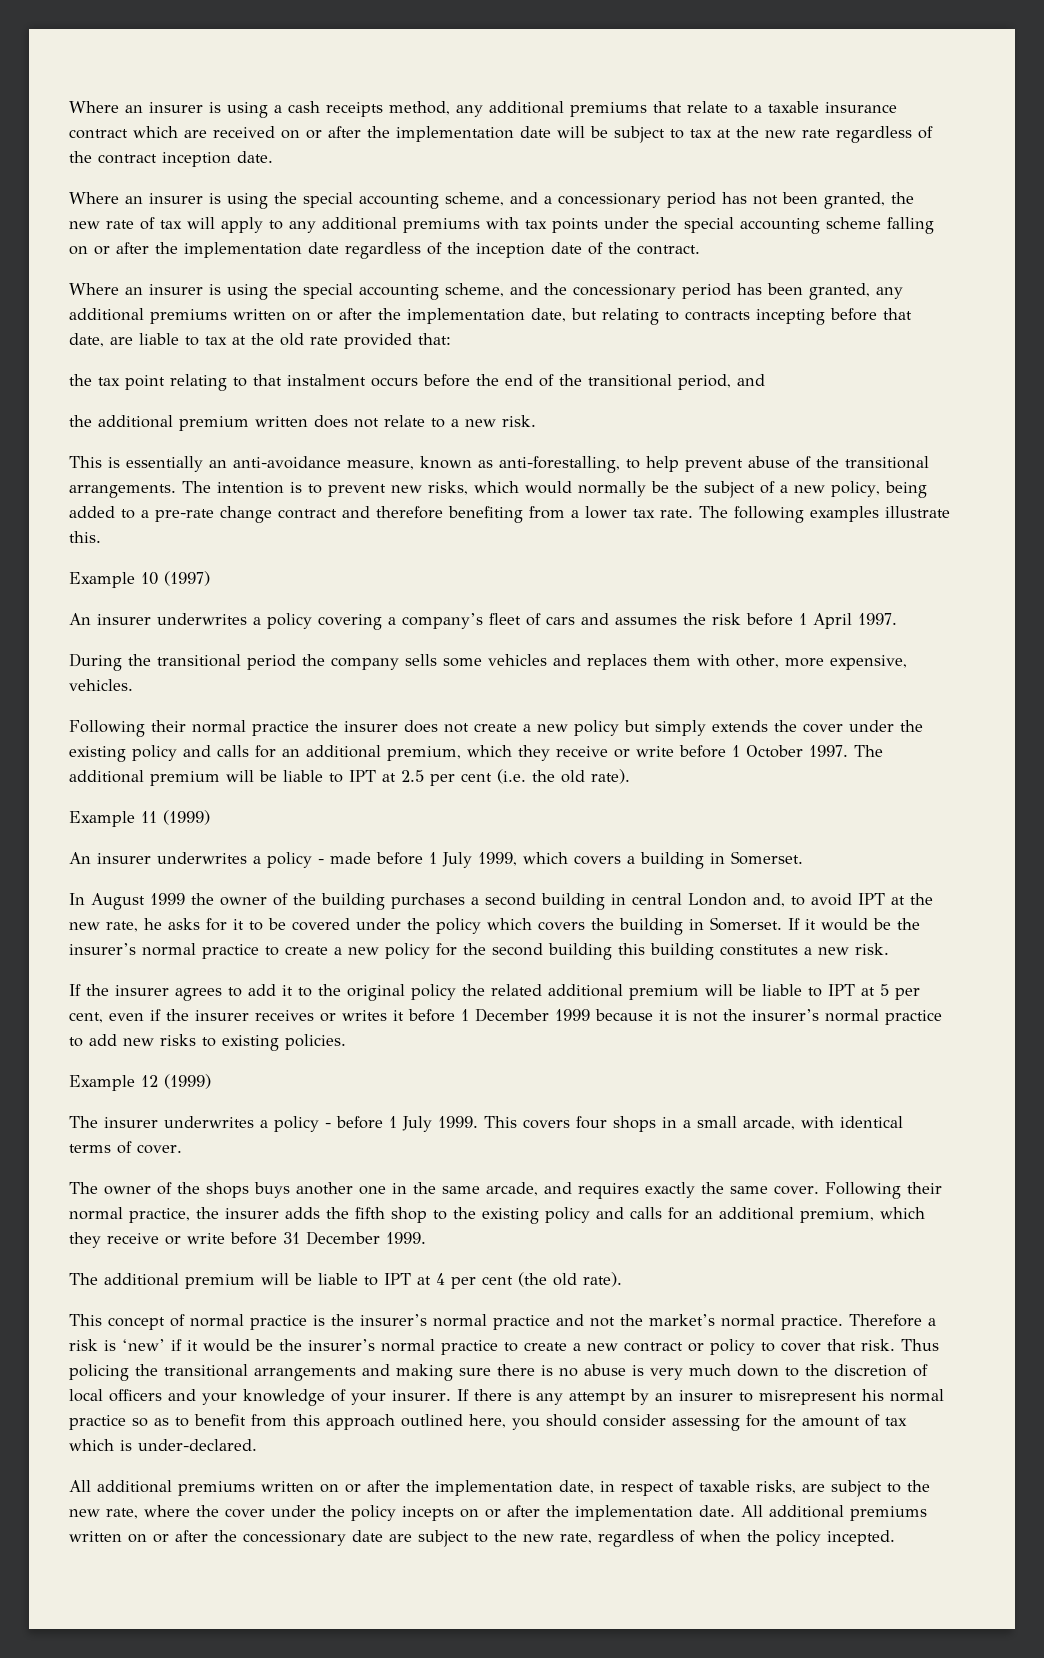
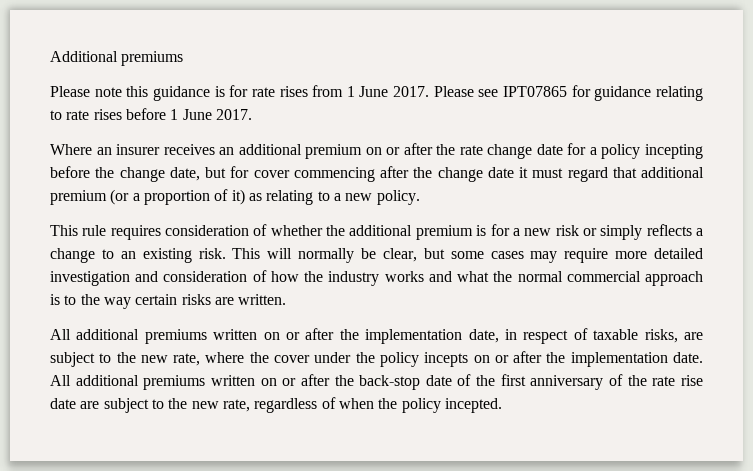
[69,101,897,118] [69,126,933,143] [69,151,273,167] [69,192,914,209] [69,217,934,234] [69,242,700,259] [69,283,903,300] [69,308,912,325] [69,333,451,349] [69,374,765,391] [69,415,536,431] [69,456,929,473] [69,481,927,498] [69,506,950,523] [69,531,101,543] [69,571,210,588] [69,613,897,630] [69,653,907,671] [69,679,133,691] [69,720,923,737] [69,745,883,762] [69,769,630,786] [69,810,210,827] [69,851,803,869] [69,893,933,910] [69,917,920,935] [69,943,889,960] [69,984,920,1001] [69,1008,942,1025] [69,1034,346,1051] [69,1074,211,1091] [69,1116,903,1132] [69,1141,182,1154] [69,1182,942,1199] [69,1207,925,1224] [69,1231,426,1248] [69,1272,622,1289] [69,1314,936,1330] [69,1339,939,1355] [69,1364,928,1381] [69,1389,944,1406] [69,1414,907,1431] [69,1439,257,1451] Where an insurer is using a cash receipts method, any additional premiums that relate to a taxable insurance contract which are received on or after the implementation date will be subject to tax at the new rate regardless of the contract inception date. // Where an insurer is using the special accounting scheme, and a concessionary period has not been granted, the new rate of tax will apply to any additional premiums with tax points under the special accounting scheme falling on or after the implementation date regardless of the inception date of the contract. // Where an insurer is using the special accounting scheme, and the concessionary period has been granted, any additional premiums written on or after the implementation date, but relating to contracts incepting before that date, are liable to tax at the old rate provided that: // the tax point relating to that instalment occurs before the end of the transitional period, and // the additional premium written does not relate to a new risk. // This is essentially an anti-avoidance measure, known as anti-forestalling, to help prevent abuse of the transitional arrangements. The intention is to prevent new risks, which would normally be the subject of a new policy, being added to a pre-rate change contract and therefore benefiting from a lower tax rate. The following examples illustrate this. // Example 10 (1997) // An insurer underwrites a policy covering a company’s fleet of cars and assumes the risk before 1 April 1997. // During the transitional period the company sells some vehicles and replaces them with other, more expensive, vehicles. // Following their normal practice the insurer does not create a new policy but simply extends the cover under the existing policy and calls for an additional premium, which they receive or write before 1 October 1997. The additional premium will be liable to IPT at 2.5 per cent (i.e. the old rate). // Example 11 (1999) // An insurer underwrites a policy - made before 1 July 1999, which covers a building in Somerset. // In August 1999 the owner of the building purchases a second building in central London and, to avoid IPT at the new rate, he asks for it to be covered under the policy which covers the building in Somerset. If it would be the insurer’s normal practice to create a new policy for the second building this building constitutes a new risk. // If the insurer agrees to add it to the original policy the related additional premium will be liable to IPT at 5 per cent, even if the insurer receives or writes it before 1 December 1999 because it is not the insurer’s normal practice to add new risks to existing policies. // Example 12 (1999) // The insurer underwrites a policy - before 1 July 1999. This covers four shops in a small arcade, with identical terms of cover. // The owner of the shops buys another one in the same arcade, and requires exactly the same cover. Following their normal practice, the insurer adds the fifth shop to the existing policy and calls for an additional premium, which they receive or write before 31 December 1999. // The additional premium will be liable to IPT at 4 per cent (the old rate). // This concept of normal practice is the insurer’s normal practice and not the market’s normal practice. Therefore a risk is ‘new’ if it would be the insurer’s normal practice to create a new contract or policy to cover that risk. Thus policing the transitional arrangements and making sure there is no abuse is very much down to the discretion of local officers and your knowledge of your insurer. If there is any attempt by an insurer to misrepresent his normal practice so as to benefit from this approach outlined here, you should consider assessing for the amount of tax which is under-declared. -> [50,51,184,66] [50,85,703,101] [50,108,252,120] [50,143,703,159] [50,166,704,182] [50,189,420,205] [50,224,704,240] [50,248,703,263] [50,270,703,286] [50,294,287,309] Additional premiums // Please note this guidance is for rate rises from 1 June 2017. Please see IPT07865 for guidance relating to rate rises before 1 June 2017. // Where an insurer receives an additional premium on or after the rate change date for a policy incepting before the change date, but for cover commencing after the change date it must regard that additional premium (or a proportion of it) as relating to a new policy. // This rule requires consideration of whether the additional premium is for a new risk or simply reflects a change to an existing risk. This will normally be clear, but some cases may require more detailed investigation and consideration of how the industry works and what the normal commercial approach is to the way certain risks are written.
[243,1531,346,1546] concessionary -> [359,374,703,390] back-stop date of the first anniversary of the rate rise

